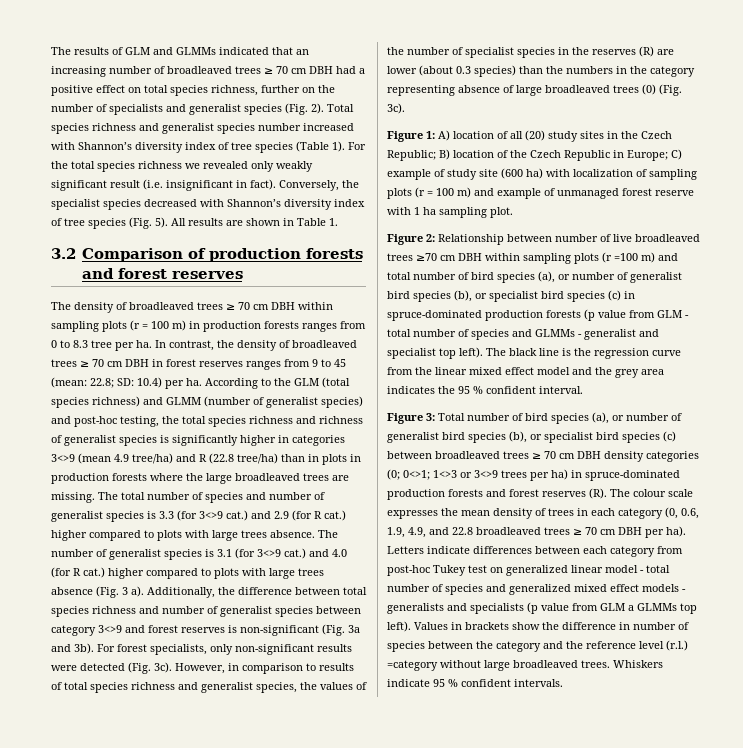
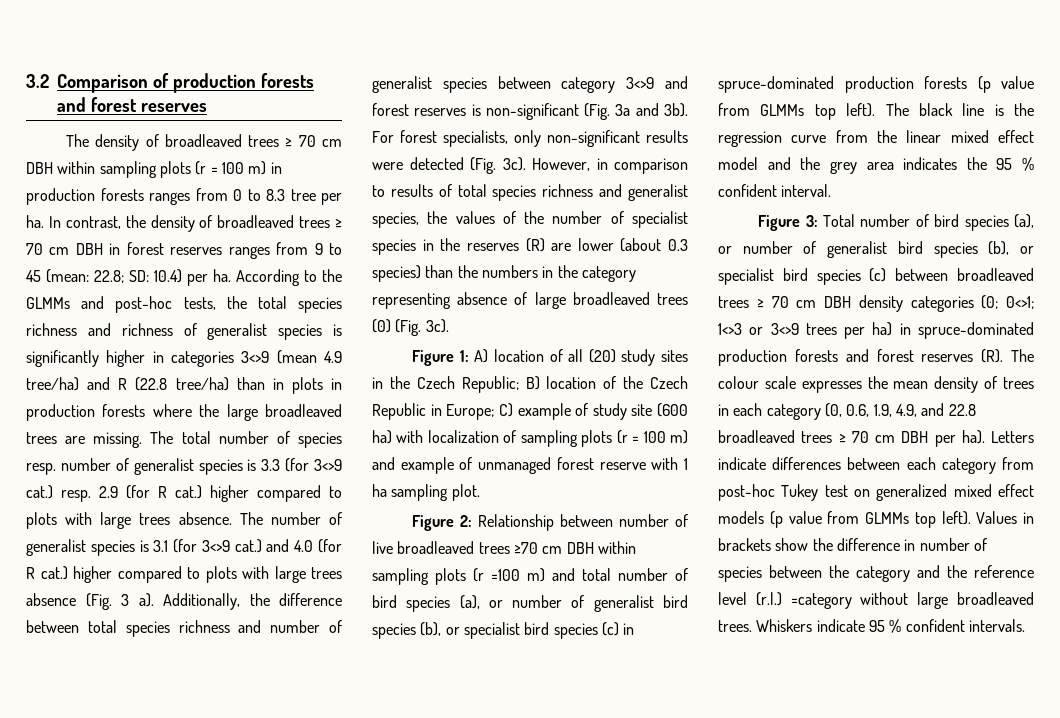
[51,47,309,55] [51,66,365,77] [51,85,335,96] [51,103,354,115] [51,123,354,134] [51,141,366,153] [51,161,313,172] [51,179,359,191] [51,199,365,210] [51,217,338,229] The results of GLM and GLMMs indicated that an increasing number of broadleaved trees ≥ 70 cm DBH had a positive effect on total species richness, further on the number of specialists and generalist species (Fig. 2). Total species richness and generalist species number increased with Shannon’s diversity index of tree species (Table 1). For the total species richness we revealed only weakly significant result (i.e. insignificant in fact). Conversely, the specialist species decreased with Shannon’s diversity index of tree species (Fig. 5). All results are shown in Table 1. // -> (26, 81) none
[294,377,350,388] [51,396,363,408] GLM (total species richness) and GLMM (number of generalist species) -> [26,297,70,309] GLMMs
[120,416,159,427] testing, -> [183,297,216,310] tests,
[246,492,266,500] and -> [26,463,56,475] resp.
[251,511,271,519] and -> [61,490,91,502] resp.
[657,310,689,318] [387,329,659,340] [387,348,436,359] GLM - total number of species and GLMMs - generalist and specialist -> [760,104,805,116] GLMMs
[571,565,670,573] [387,584,686,595] [387,602,634,614] linear model - total number of species and generalized mixed effect models - generalists and specialists (p value from GLM a -> [953,484,1034,497] [718,511,860,528] mixed effect models (p value from

